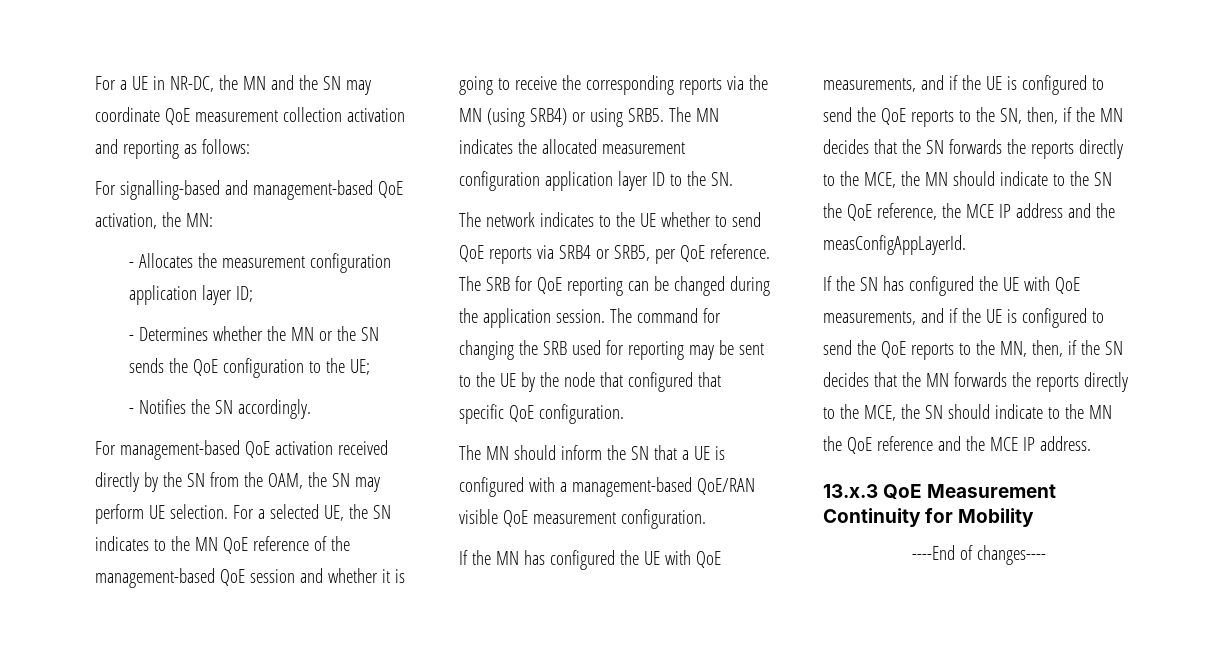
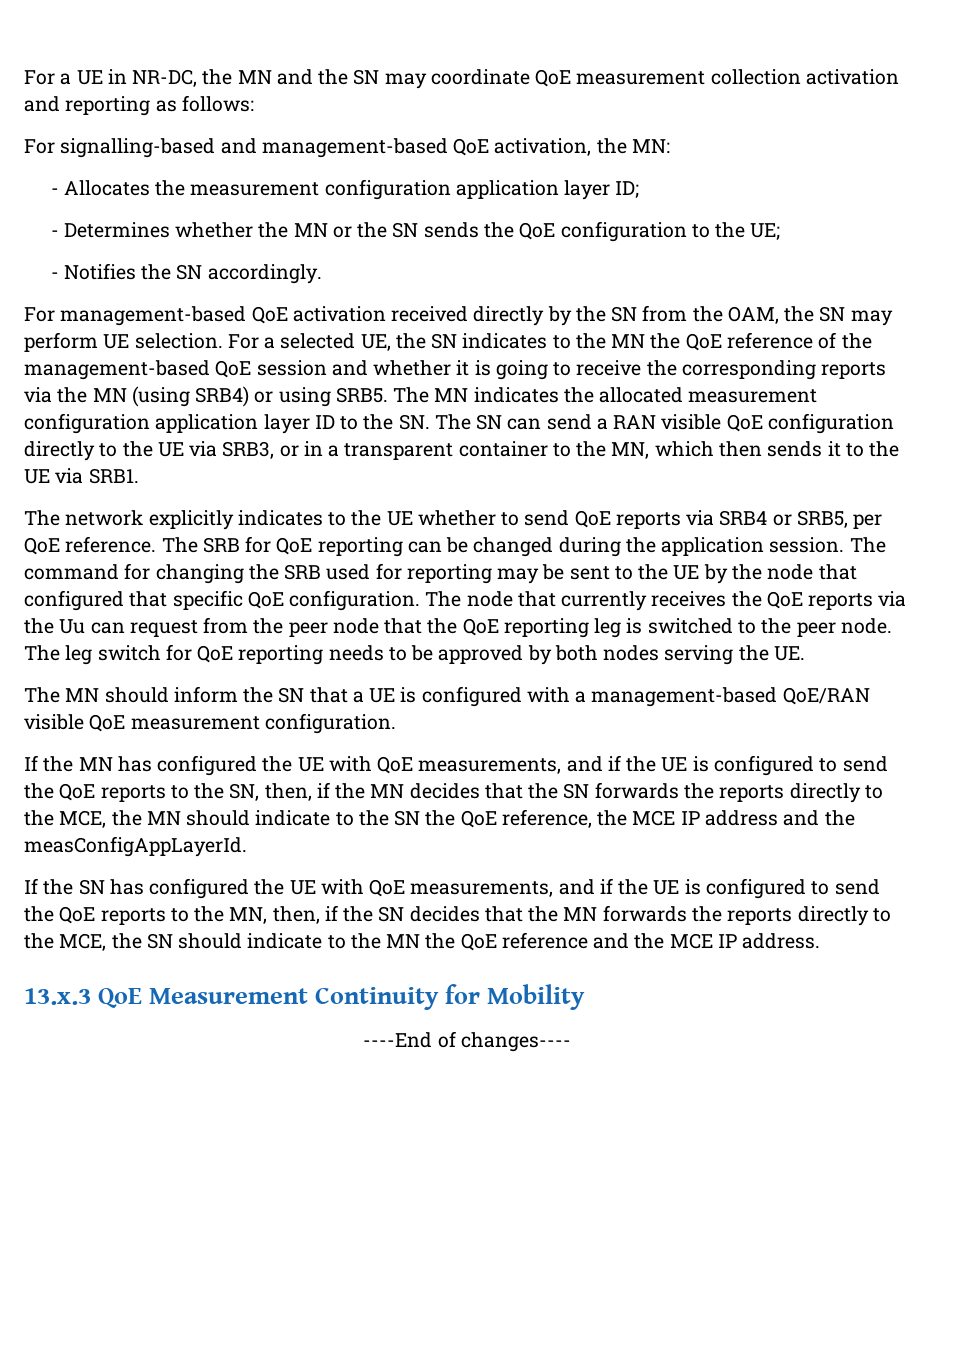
(218, 544) none -> [650,333,681,349] the
(733, 179) none -> [434,413,894,434] [24,441,900,461] [24,468,139,484] The SN can send a RAN visible QoE configuration directly to the UE via SRB3, or in a transparent container to the MN, which then sends it to the UE via SRB1.
(535, 219) none -> [148,510,234,530] explicitly
(624, 414) none -> [425,591,907,611] [24,617,892,638] [24,644,805,665] The node that currently receives the QoE reports via the Uu can request from the peer node that the QoE reporting leg is switched to the peer node. The leg switch for QoE reporting needs to be approved by both nodes serving the UE.

